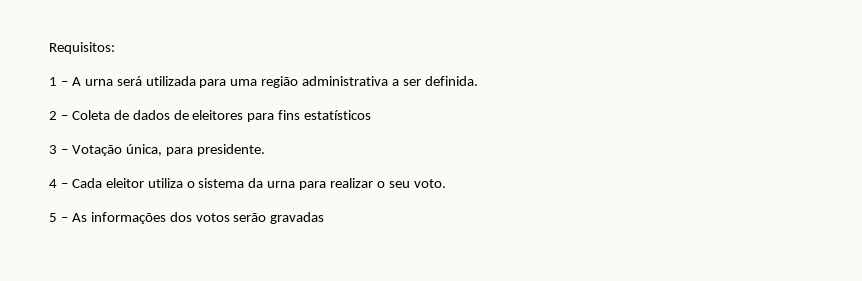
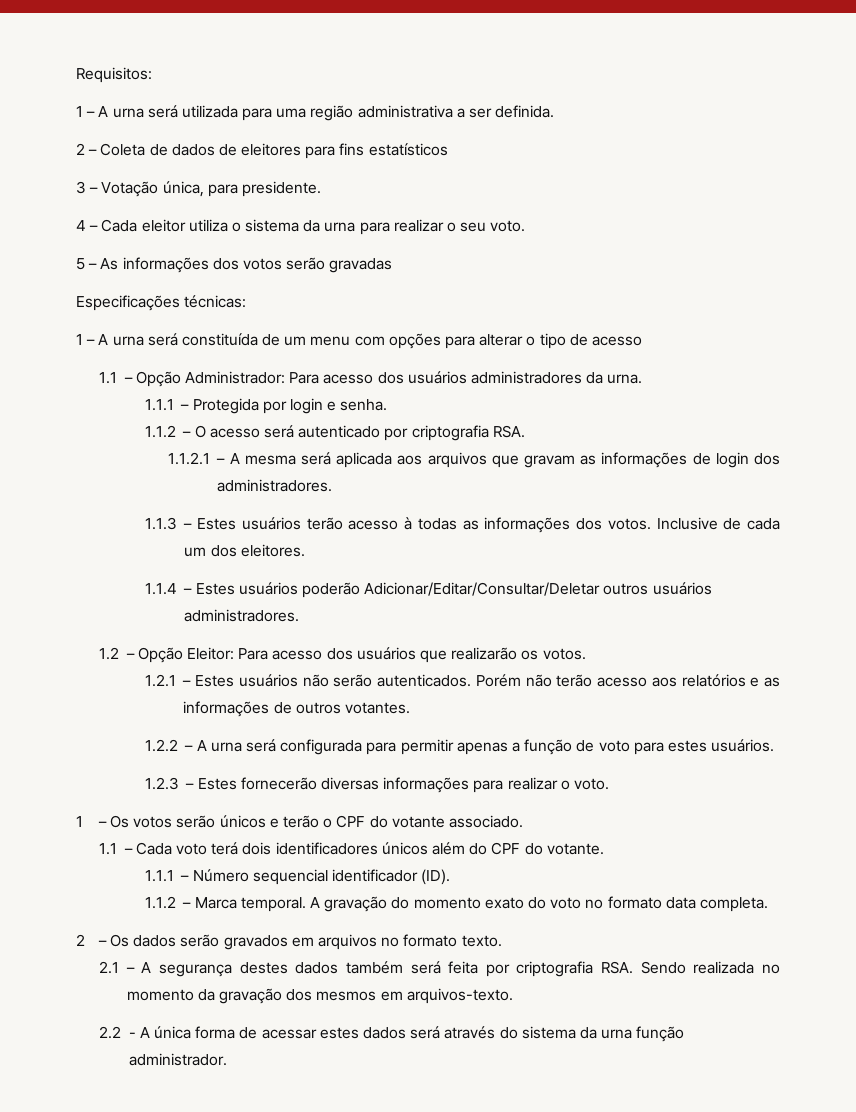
(325, 218) none -> [76,295,247,311] [76,333,642,349] [98,371,643,387] [144,398,388,414] [144,425,525,441] [167,452,781,468] [217,479,333,492] [144,517,781,533] [184,544,305,557] [144,582,712,598] [184,609,300,622] [98,647,586,663] [144,674,781,687] [183,701,411,717] [144,739,775,755] [144,777,609,793] [76,815,523,828] [98,842,604,855] [144,869,451,885] [144,896,768,912] [76,934,502,950] [98,961,780,977] [126,988,513,1004] [98,1026,685,1042] [128,1053,227,1066] // Especificações técnicas: // 1 – A urna será constituída de um menu com opções para alterar o tipo de acesso // 1.1 – Opção Administrador: Para acesso dos usuários administradores da urna. // 1.1.1 – Protegida por login e senha. // 1.1.2 – O acesso será autenticado por criptografia RSA. // 1.1.2.1 – A mesma será aplicada aos arquivos que gravam as informações de login dos administradores. // 1.1.3 – Estes usuários terão acesso à todas as informações dos votos. Inclusive de cada um dos eleitores. // 1.1.4 – Estes usuários poderão Adicionar/Editar/Consultar/Deletar outros usuários administradores. // 1.2 – Opção Eleitor: Para acesso dos usuários que realizarão os votos. // 1.2.1 – Estes usuários não serão autenticados. Porém não terão acesso aos relatórios e as informações de outros votantes. // 1.2.2 – A urna será configurada para permitir apenas a função de voto para estes usuários. // 1.2.3 – Estes fornecerão diversas informações para realizar o voto. // 1 – Os votos serão únicos e terão o CPF do votante associado. // 1.1 – Cada voto terá dois identificadores únicos além do CPF do votante. // 1.1.1 – Número sequencial identificador (ID). // 1.1.2 – Marca temporal. A gravação do momento exato do voto no formato data completa. // 2 – Os dados serão gravados em arquivos no formato texto. // 2.1 – A segurança destes dados também será feita por criptografia RSA. Sendo realizada no momento da gravação dos mesmos em arquivos-texto. // 2.2 - A única forma de acessar estes dados será através do sistema da urna função administrador.

